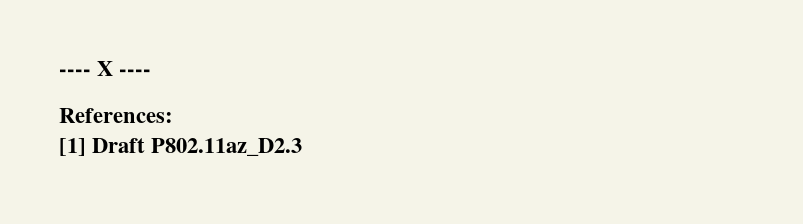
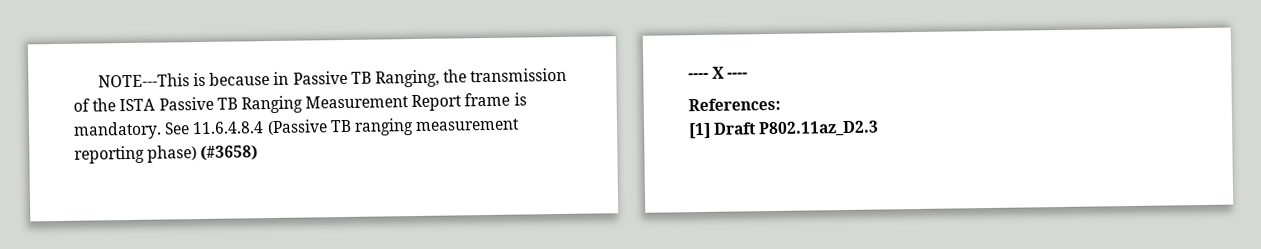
(59, 72) none -> [97,67,568,88] [73,92,527,114] [73,118,521,140] [74,145,259,164] NOTE---This is because in Passive TB Ranging, the transmission of the ISTA Passive TB Ranging Measurement Report frame is mandatory. See 11.6.4.8.4 (Passive TB ranging measurement reporting phase) (#3658) //

